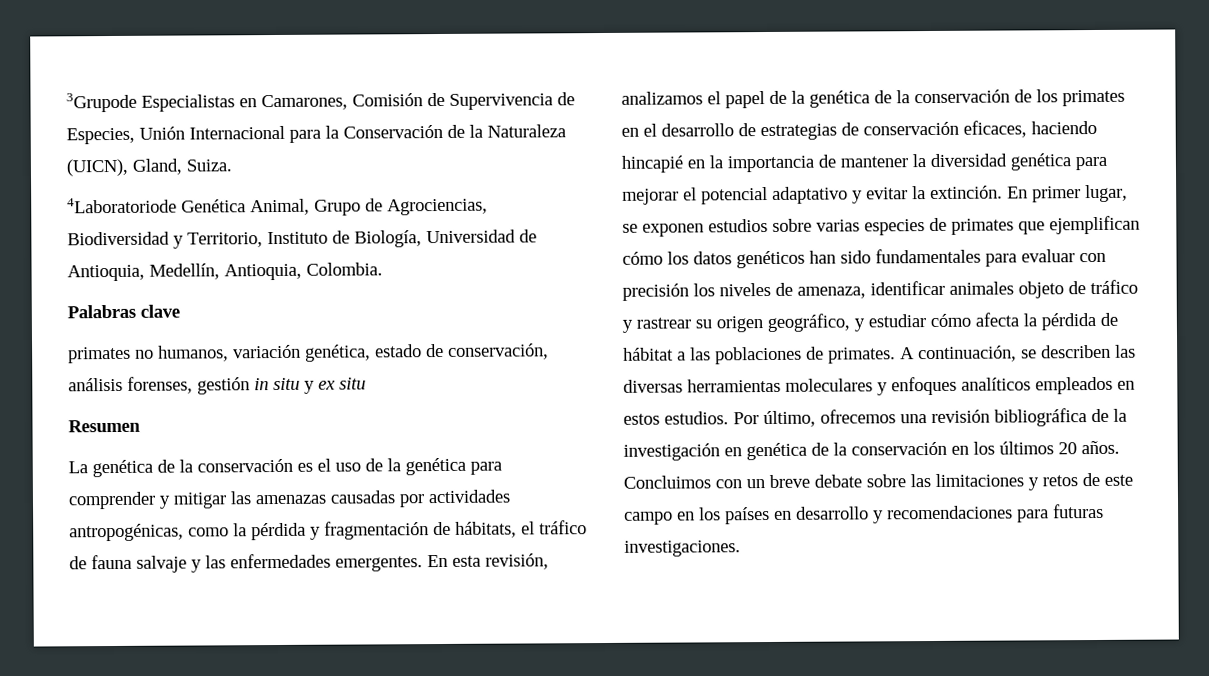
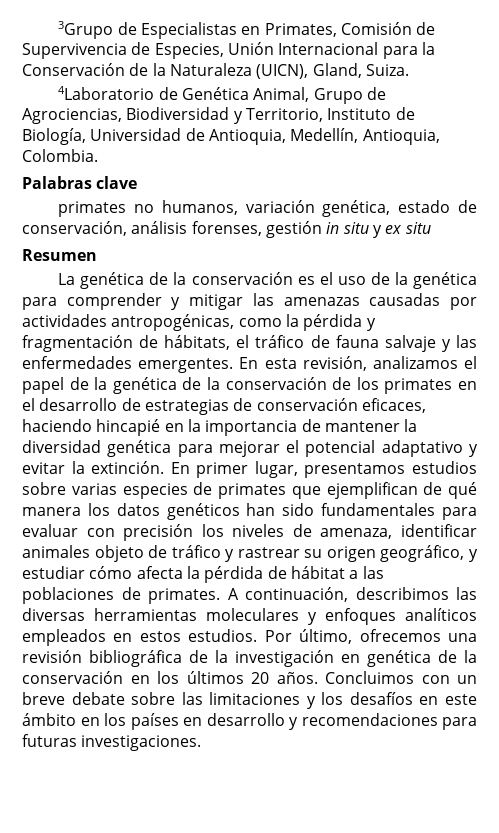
[66,92,137,113] 3Grupode -> [58,21,137,39] 3Grupo de
[261,94,348,111] Camarones, -> [264,23,337,37] Primates,
[67,197,177,214] 4Laboratoriode -> [58,86,178,100] 4Laboratorio de
[622,223,704,237] se exponen -> [304,463,406,478] presentamos
[622,251,663,265] cómo -> [423,482,477,499] [22,507,81,516] de qué manera
[1021,344,1111,359] se describen -> [355,587,449,600] describimos
[1042,472,1133,487] [624,511,673,525] retos de este campo -> [321,692,477,705] [22,713,76,726] los desafíos en este ámbito

